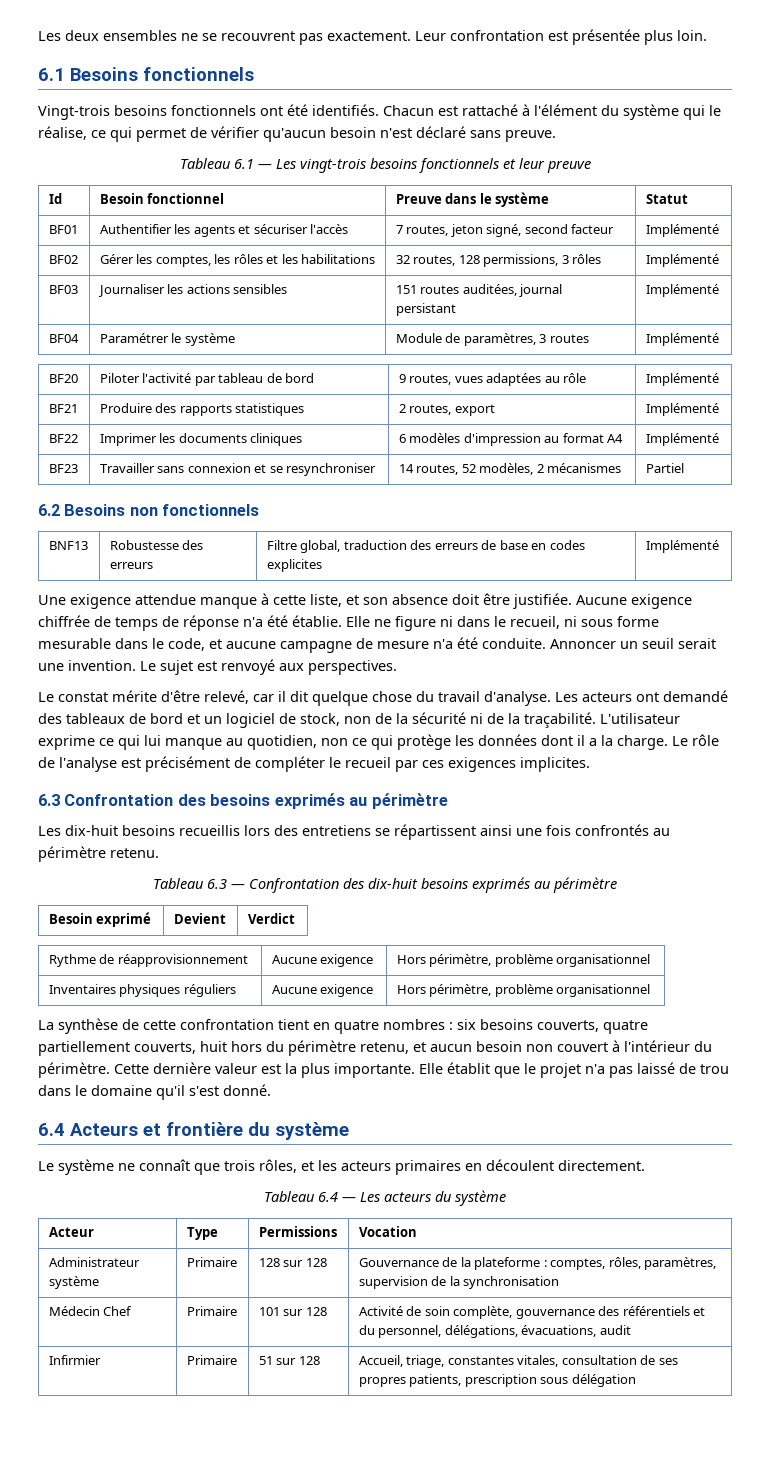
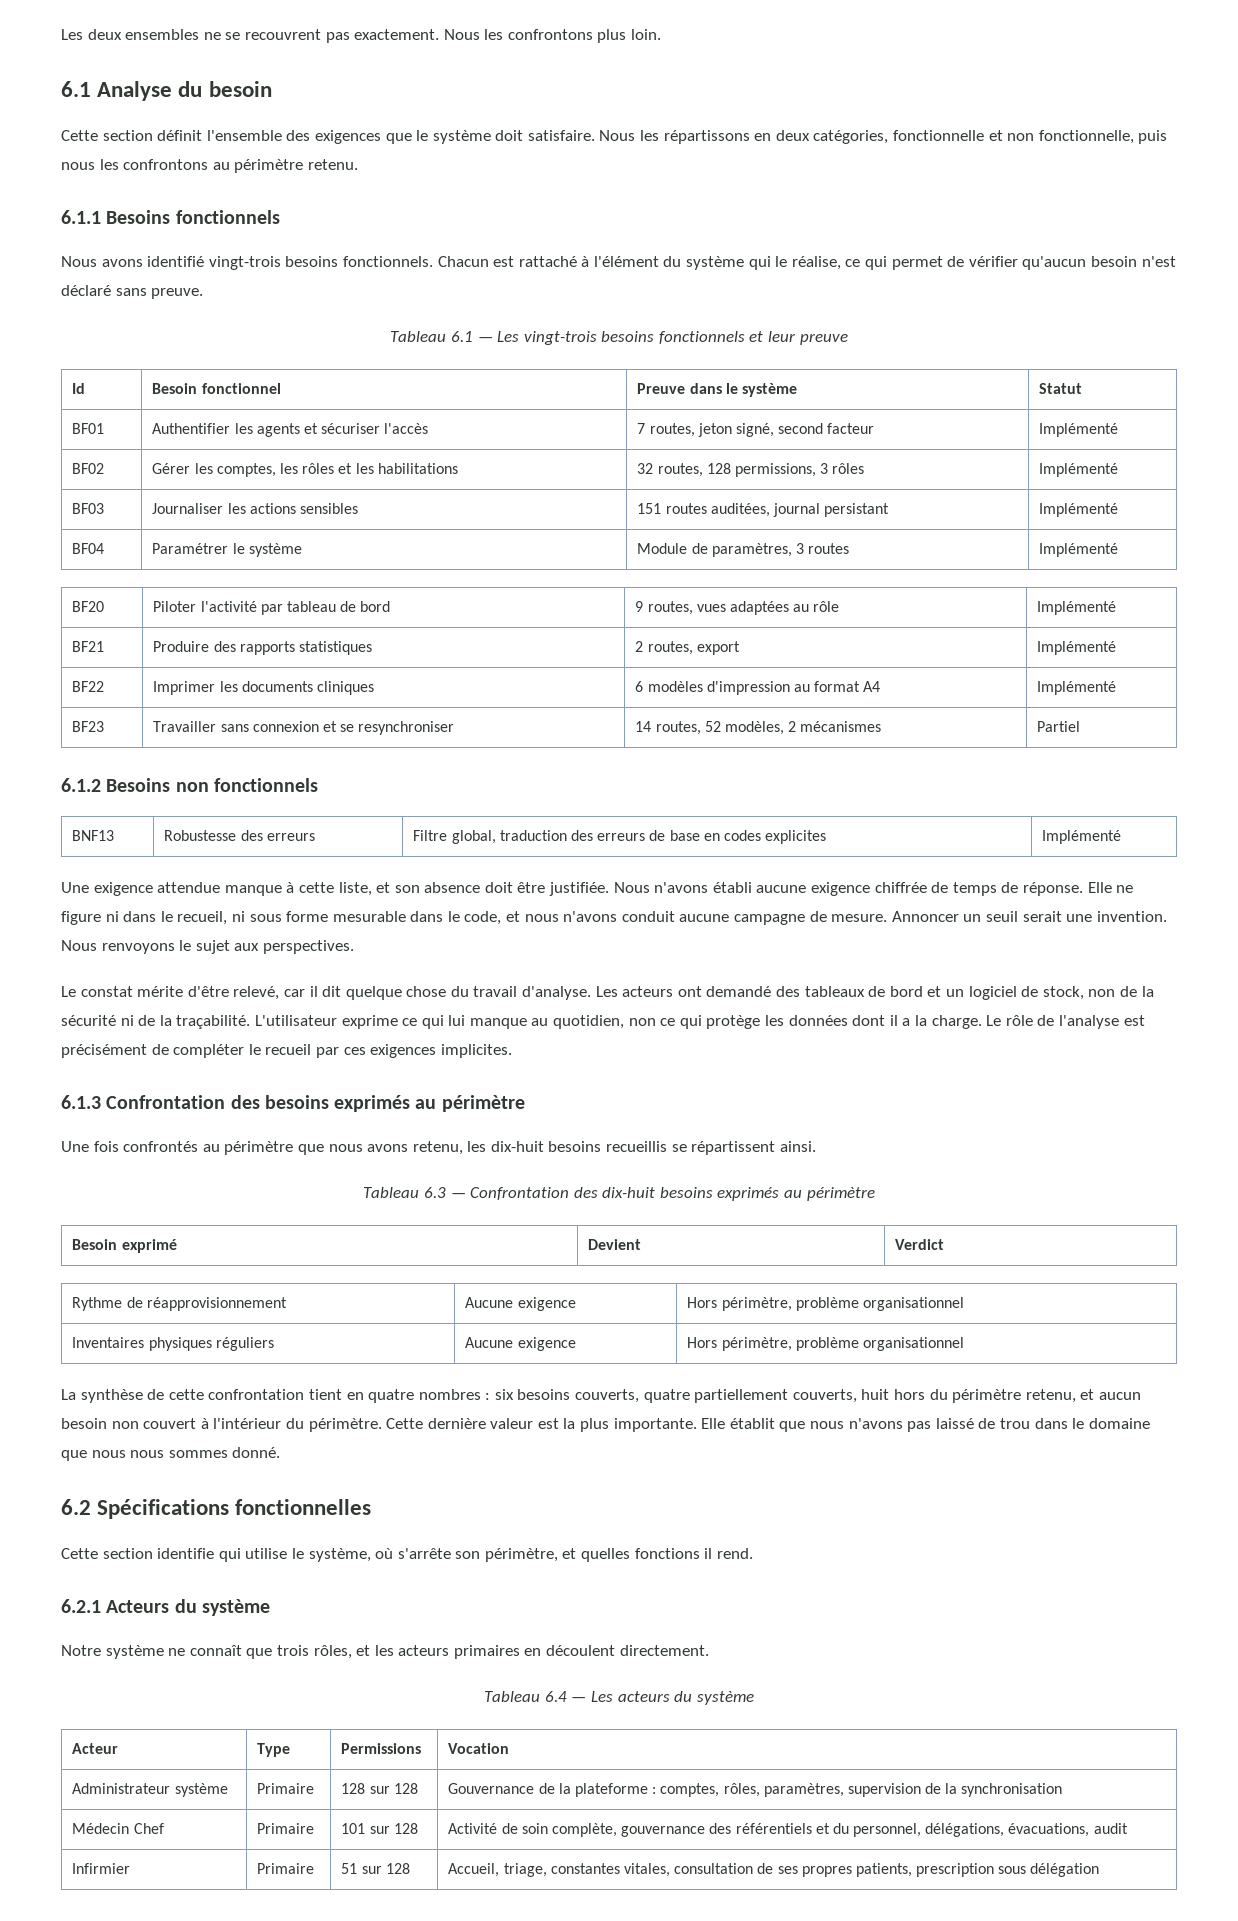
[415,29,640,45] Leur confrontation est présentée -> [443,29,593,40] Nous les confrontons
[70,67,254,81] [38,104,379,120] Besoins fonctionnels // Vingt-trois besoins fonctionnels ont été identifiés. -> [97,81,272,101] [61,130,1168,144] [61,159,358,173] [61,210,280,224] [61,256,433,270] Analyse du besoin // Cette section définit l'ensemble des exigences que le système doit satisfaire. Nous les répartissons en deux catégories, fonctionnelle et non fonctionnelle, puis nous les confrontons au périmètre retenu. // 6.1.1 Besoins fonctionnels // Nous avons identifié vingt-trois besoins fonctionnels.
[38,504,60,516] 6.2 -> [61,778,101,792] 6.1.2
[576,595,627,605] Aucune -> [613,882,807,893] Nous n'avons établi aucune
[183,615,342,631] réponse n'a été établie. -> [1022,882,1083,896] réponse.
[226,637,546,653] aucune campagne de mesure n'a été conduite. -> [524,911,888,925] nous n'avons conduit aucune campagne de mesure.
[140,659,275,675] Le sujet est renvoyé -> [61,940,230,954] Nous renvoyons le sujet
[38,794,60,806] 6.3 -> [61,1095,101,1109] 6.1.3
[38,824,670,840] [38,846,159,862] Les dix-huit besoins recueillis lors des entretiens se répartissent ainsi une fois confrontés au périmètre retenu. -> [61,1141,816,1155] Une fois confrontés au périmètre que nous avons retenu, les dix-huit besoins recueillis se répartissent ainsi.
[524,1063,605,1078] le projet n'a -> [810,1418,903,1429] nous n'avons
[156,1084,271,1100] [38,1122,349,1140] [38,1161,54,1171] qu'il s'est donné. // 6.4 Acteurs et frontière du système // Le -> [61,1447,281,1461] [61,1499,372,1519] [61,1548,753,1562] [61,1599,270,1616] [61,1645,101,1656] que nous nous sommes donné. // 6.2 Spécifications fonctionnelles // Cette section identifie qui utilise le système, où s'arrête son périmètre, et quelles fonctions il rend. // 6.2.1 Acteurs du système // Notre

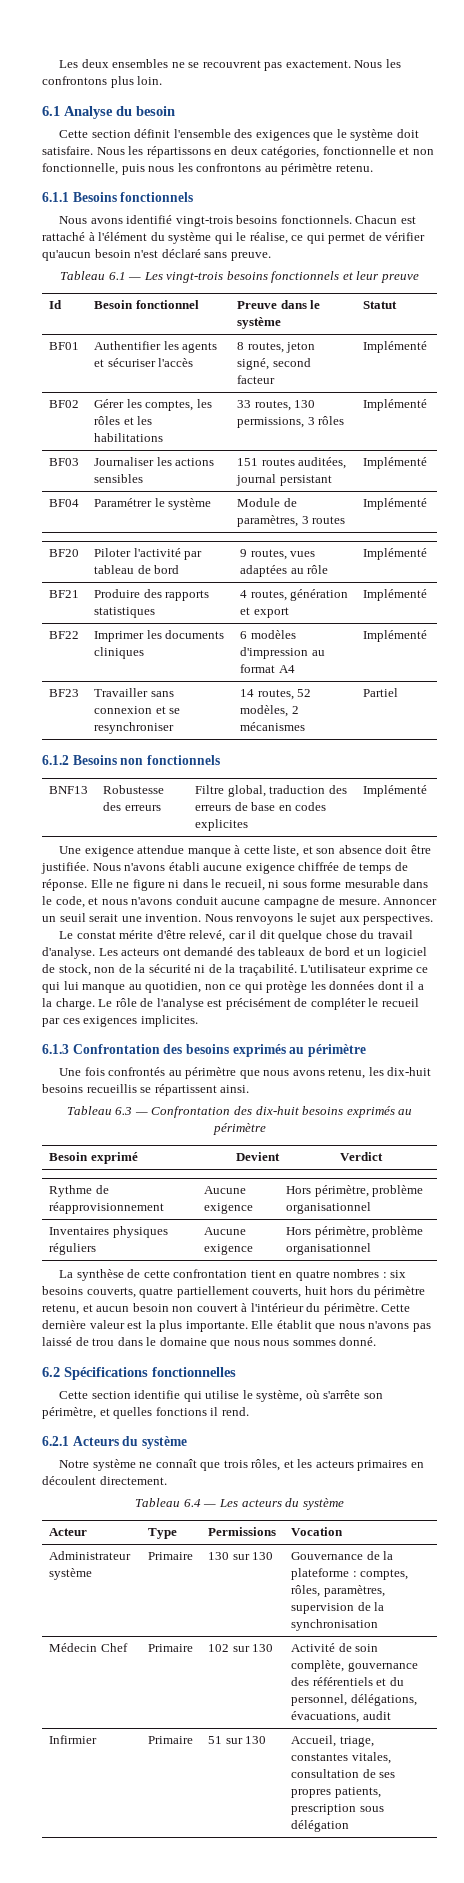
[637,423,646,434] 7 -> [237,342,245,350] 8
[637,463,731,477] 32 routes, 128 -> [237,400,316,411] 33 routes, 130
[635,641,693,655] 2 routes, -> [240,589,349,601] [240,607,251,615] 4 routes, génération et
[341,1783,418,1794] 128 sur 128 -> [208,1552,274,1560] 130 sur 130
[341,1823,418,1834] 101 sur 128 -> [208,1644,274,1652] 102 sur 130
[385,1863,410,1874] 128 -> [245,1736,267,1744] 130

